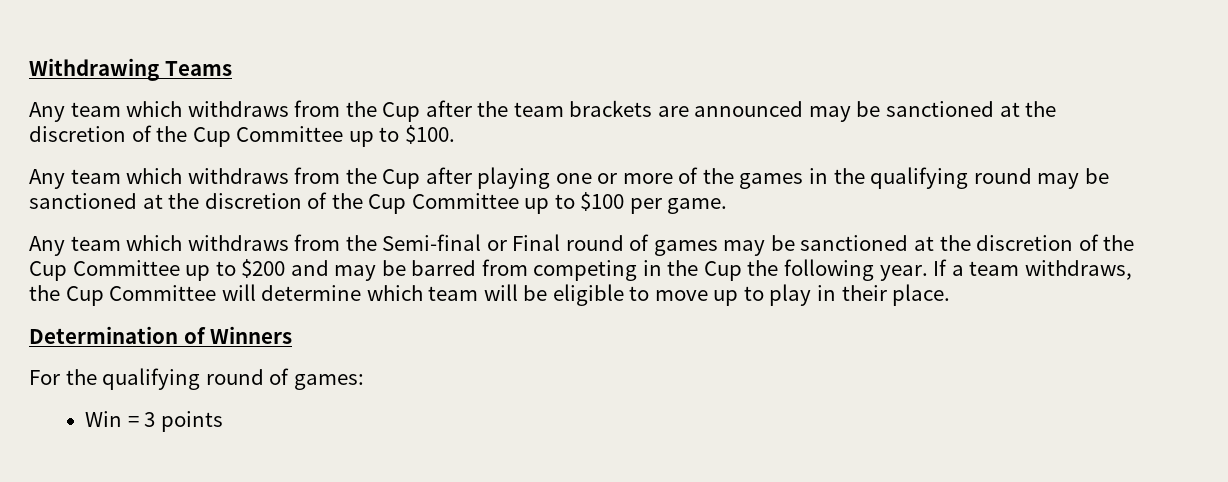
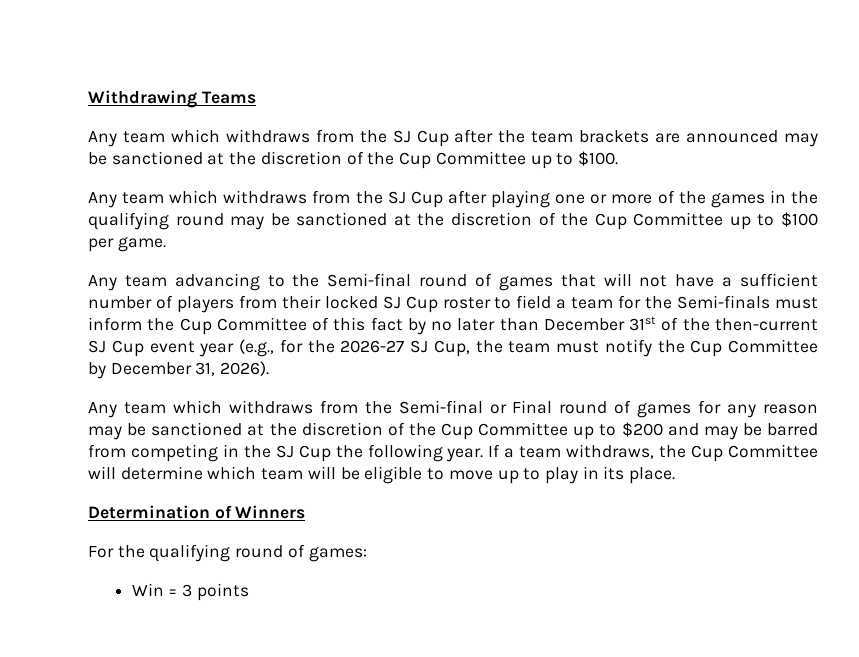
(377, 109) none -> [392,130,411,143] SJ
(377, 176) none -> [387,191,406,204] SJ
(728, 206) none -> [88,273,819,291] [88,295,818,313] [88,316,818,335] [88,339,818,357] [88,361,270,379] // Any team advancing to the Semi-final round of games that will not have a sufficient number of players from their locked SJ Cup roster to field a team for the Semi-finals must inform the Cup Committee of this fact by no later than December 31st of the then-current SJ Cup event year (e.g., for the 2026-27 SJ Cup, the team must notify the Cup Committee by December 31, 2026).
(718, 248) none -> [698,400,819,418] for any reason
(699, 268) none -> [275,445,294,458] SJ
[841,285,887,301] their -> [603,466,625,480] its

